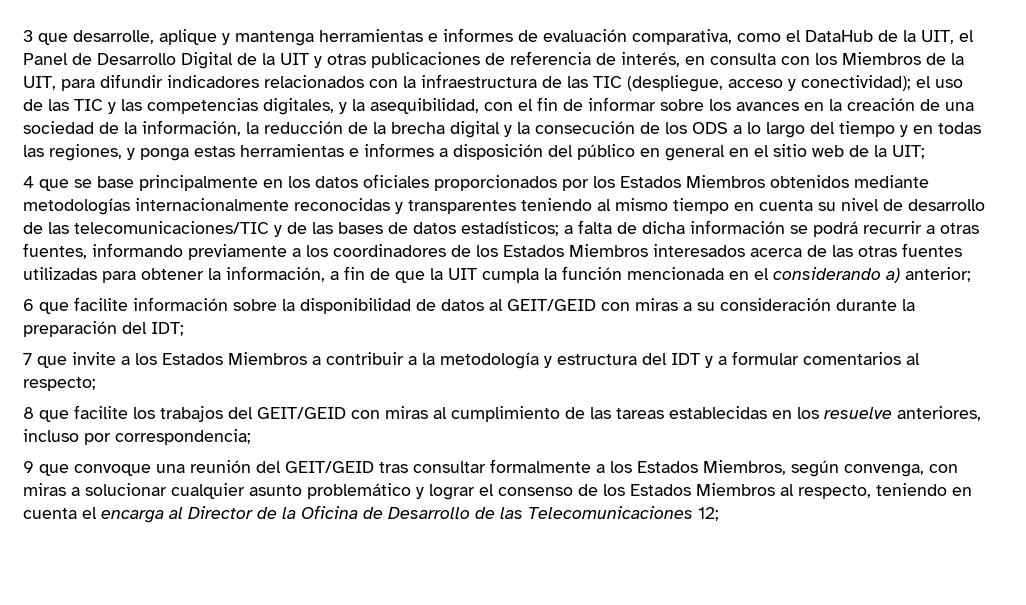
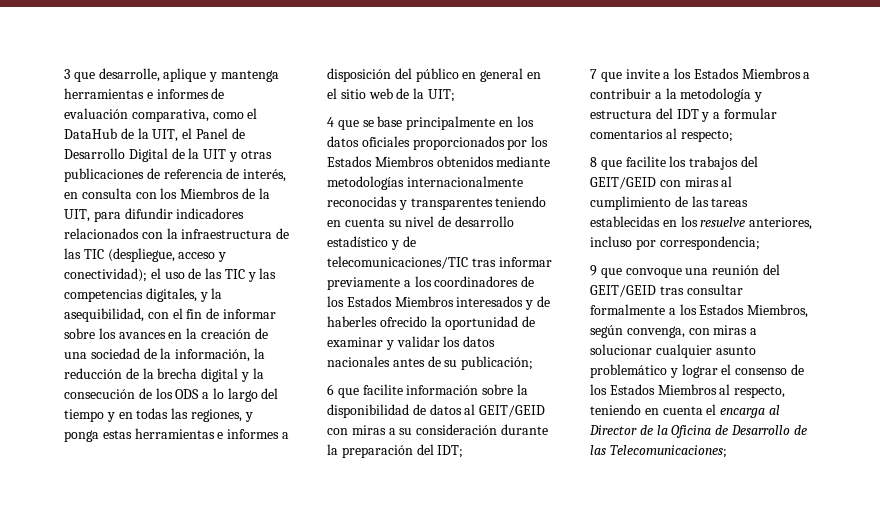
[597,198,729,214] al mismo tiempo -> (547, 201) none
[23,220,979,237] [23,243,183,259] de las telecomunicaciones/TIC y de las bases de datos estadísticos; a falta de dicha información se podrá recurrir a otras fuentes, informando -> [327,236,416,250] [327,256,552,269] estadístico y de telecomunicaciones/TIC tras informar
[750,243,962,257] [23,266,971,283] acerca de las otras fuentes utilizadas para obtener la información, a fin de que la UIT cumpla la función mencionada en el considerando a) anterior; -> [525,296,550,310] [327,316,536,330] [327,336,496,350] [327,356,534,370] y de haberles ofrecido la oportunidad de examinar y validar los datos nacionales antes de su publicación;
[528,506,719,521] Telecomunicaciones 12; -> [609,445,727,458] Telecomunicaciones;

